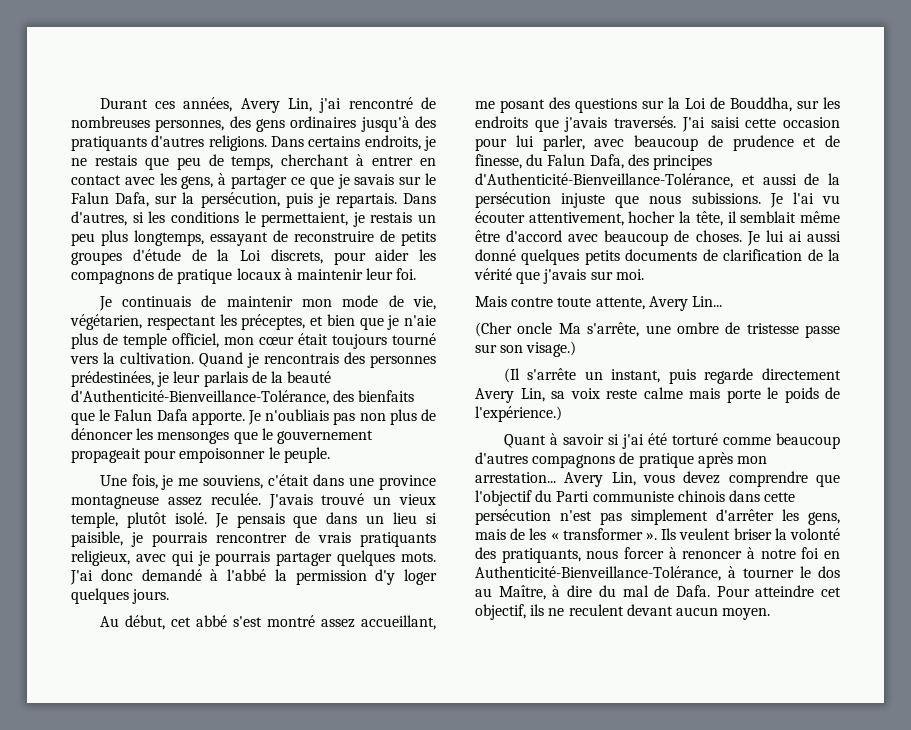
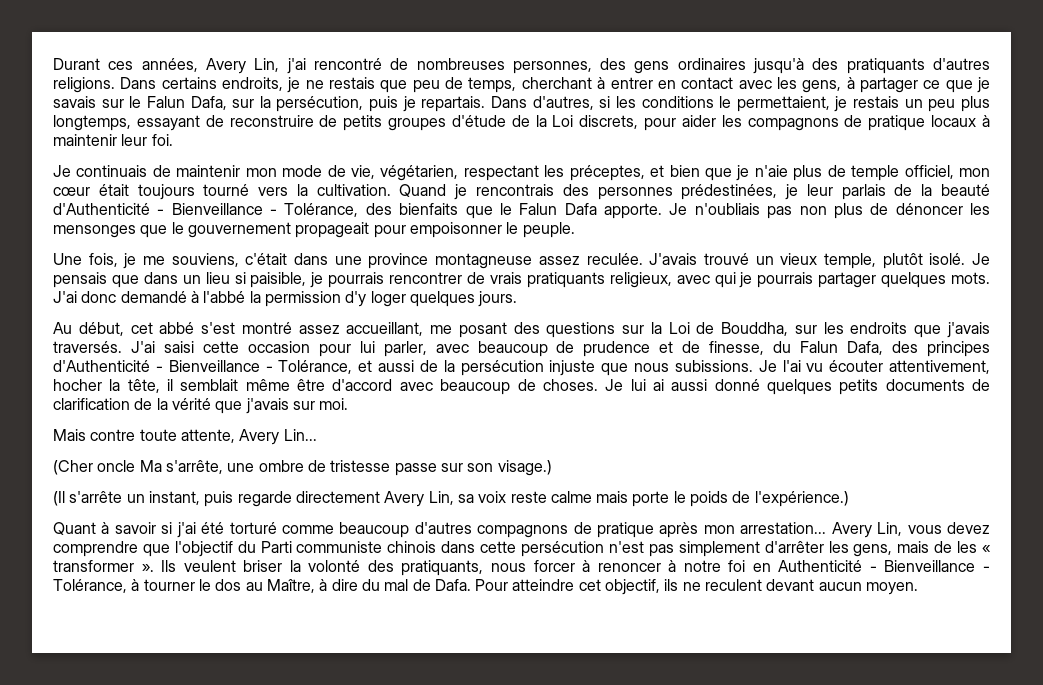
[71,390,329,405] d'Authenticité-Bienveillance-Tolérance, -> [53,203,359,217] d'Authenticité - Bienveillance - Tolérance,
[475,173,733,188] d'Authenticité-Bienveillance-Tolérance, -> [53,360,353,374] d'Authenticité - Bienveillance - Tolérance,
[475,566,721,581] Authenticité-Bienveillance-Tolérance, -> [778,560,990,572] [53,579,127,593] Authenticité - Bienveillance - Tolérance,

